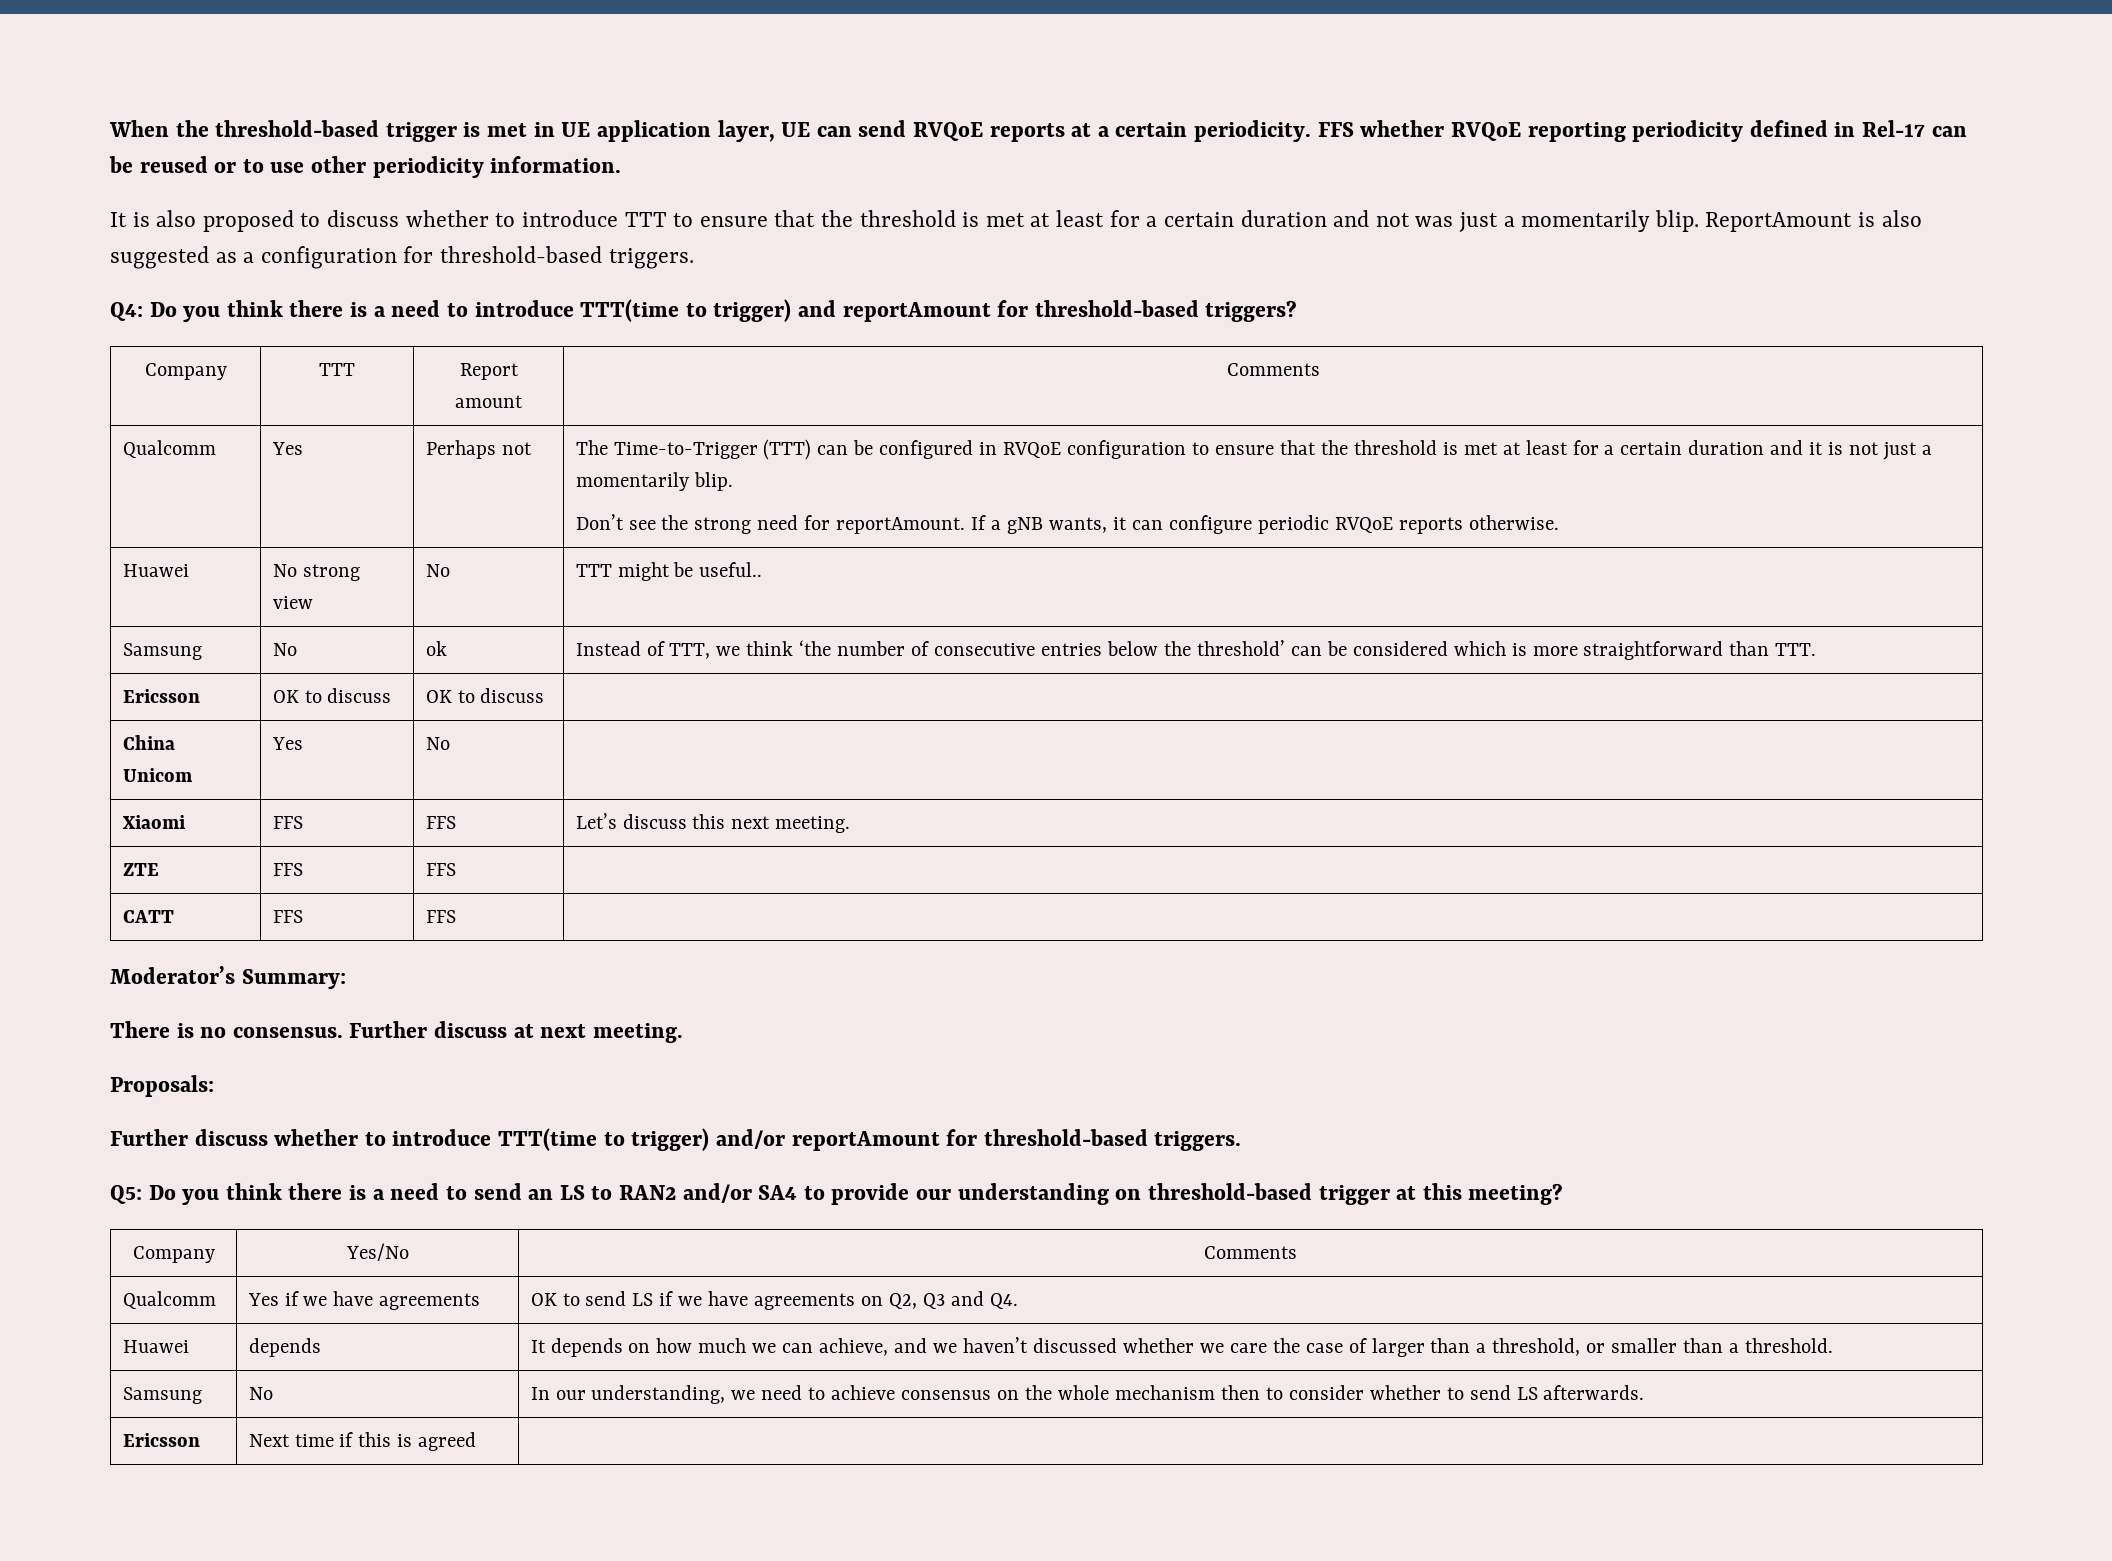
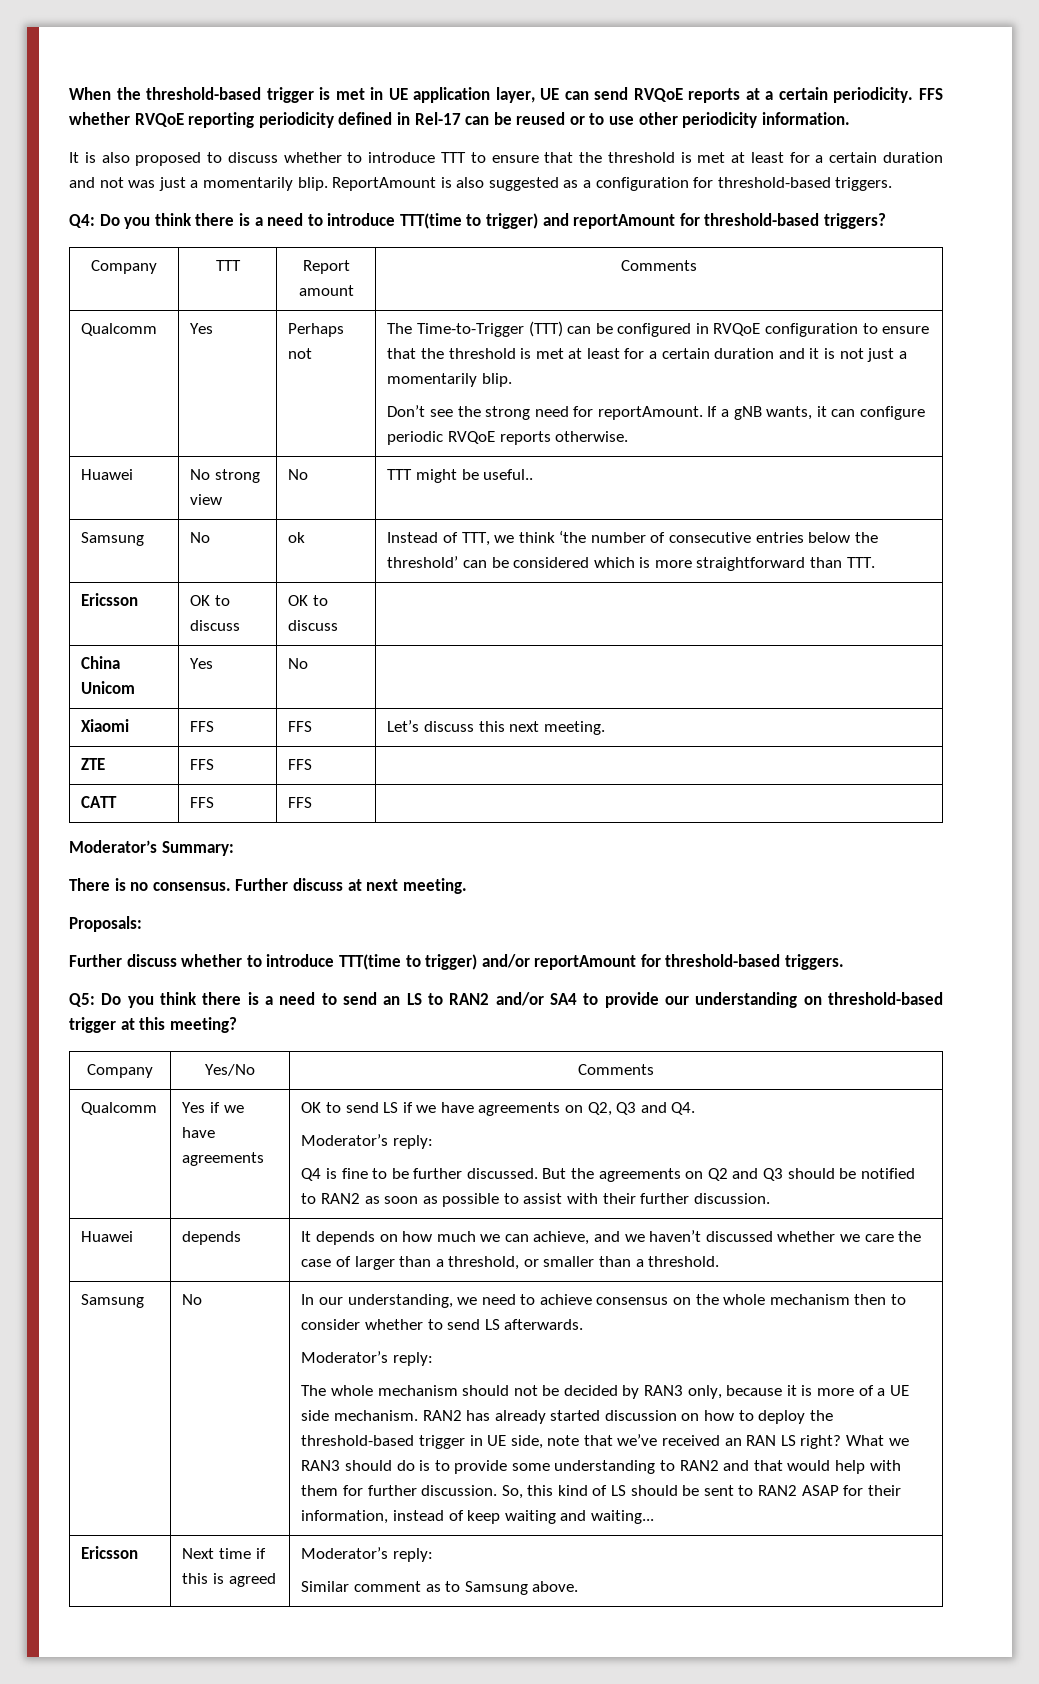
(1018, 1301) none -> [301,1134,433,1149] [301,1168,915,1182] [301,1193,770,1207] // Moderator’s reply: // Q4 is fine to be further discussed. But the agreements on Q2 and Q3 should be notified to RAN2 as soon as possible to assist with their further discussion.
(1645, 1392) none -> [301,1351,433,1366] [301,1385,909,1399] [301,1410,833,1424] [301,1434,909,1449] [301,1460,901,1474] [301,1485,901,1499] [301,1510,654,1524] // Moderator’s reply: // The whole mechanism should not be decided by RAN3 only, because it is more of a UE side mechanism. RAN2 has already started discussion on how to deploy the threshold-based trigger in UE side, note that we’ve received an RAN LS right? What we RAN3 should do is to provide some understanding to RAN2 and that would help with them for further discussion. So, this kind of LS should be sent to RAN2 ASAP for their information, instead of keep waiting and waiting...
(477, 1441) none -> [301,1547,433,1562] [301,1581,579,1595] Moderator’s reply: // Similar comment as to Samsung above.

